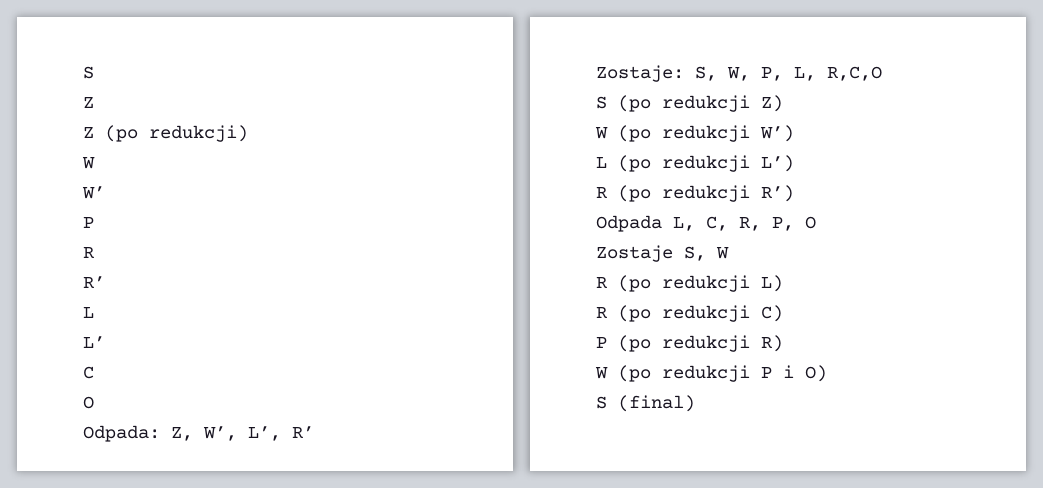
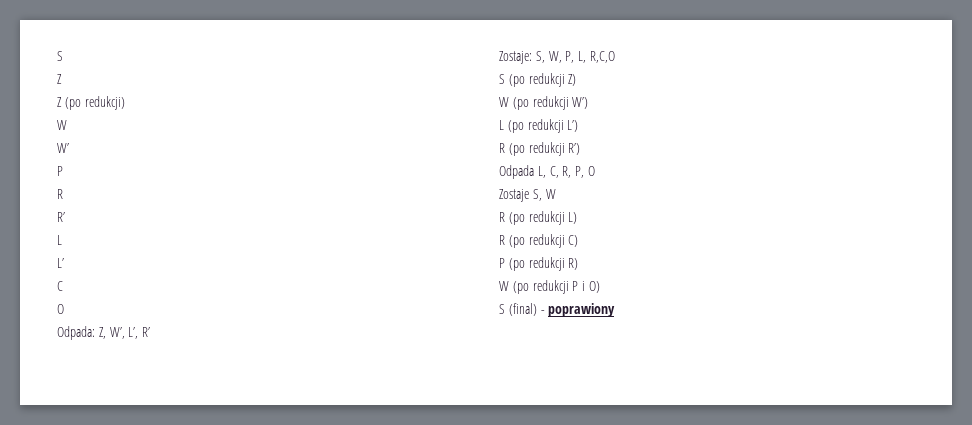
(695, 403) none -> [540,303,616,317] - poprawiony

